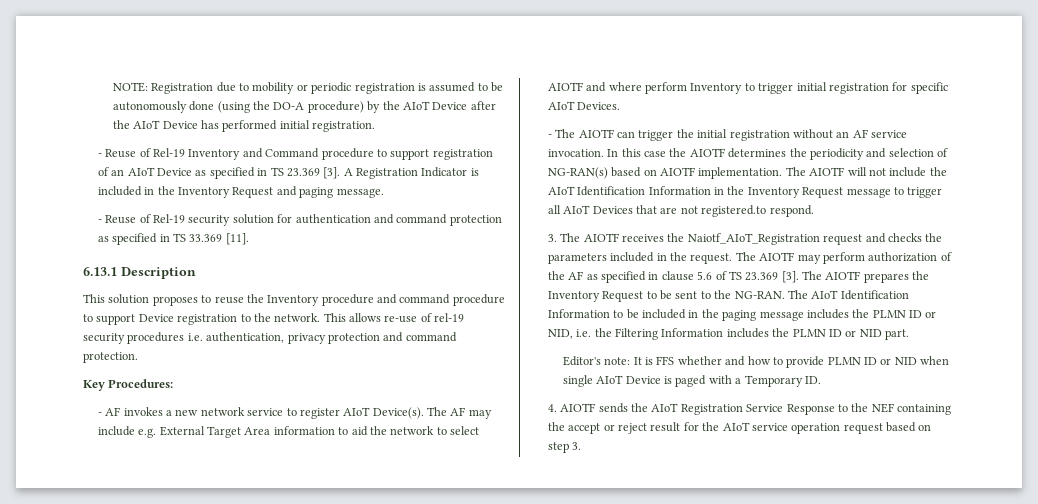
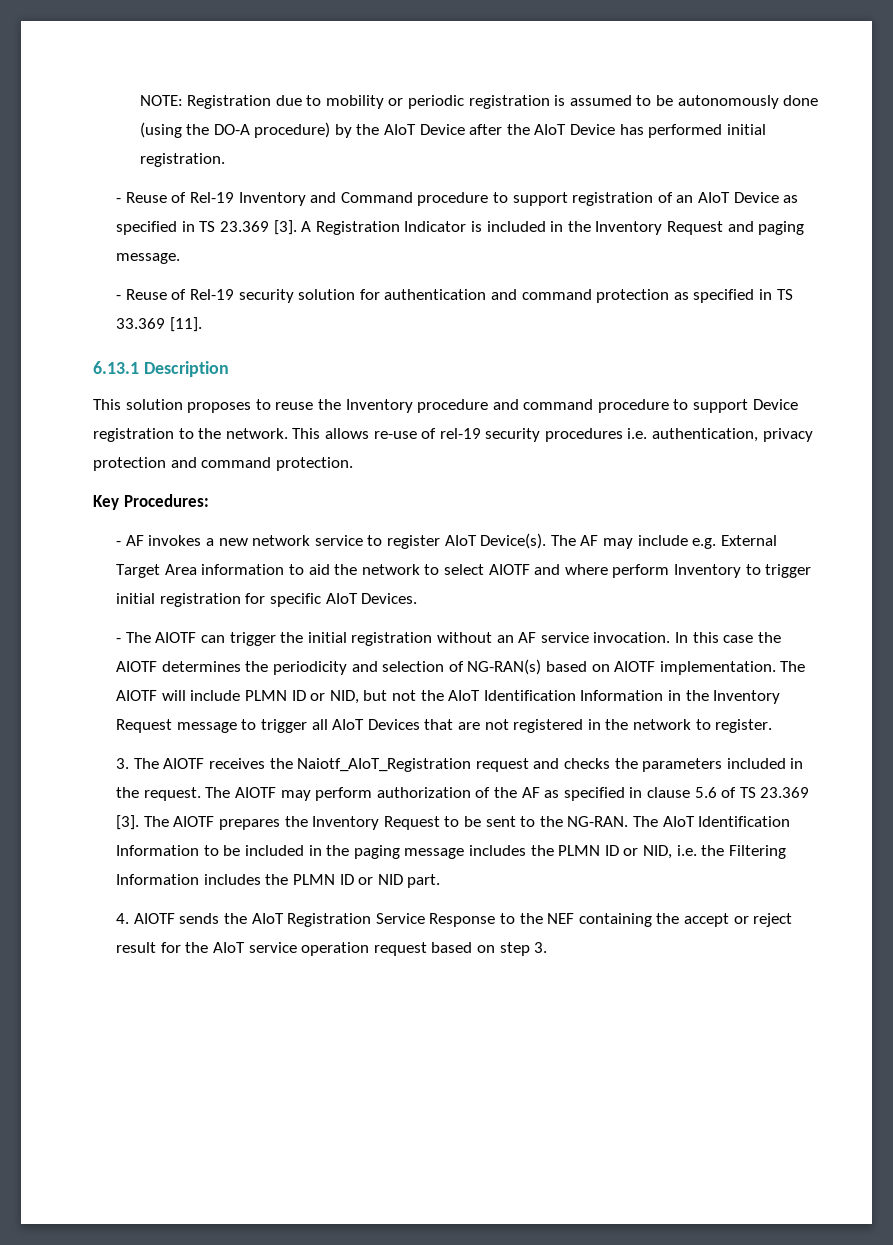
[868,167,927,177] not include -> [190,690,416,704] include PLMN ID or NID, but not
[701,205,814,217] registered.to respond. -> [513,719,773,733] registered in the network to register.
[562,356,950,368] [562,375,821,387] // Editor's note: It is FFS whether and how to provide PLMN ID or NID when single AIoT Device is paged with a Temporary ID. -> (441, 881) none

